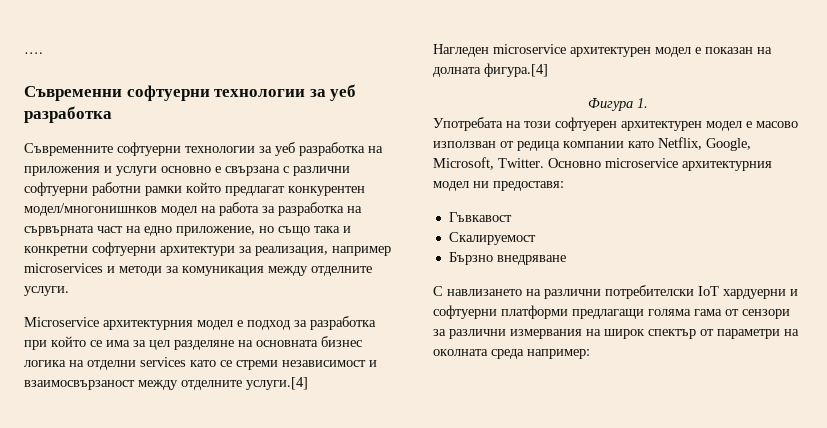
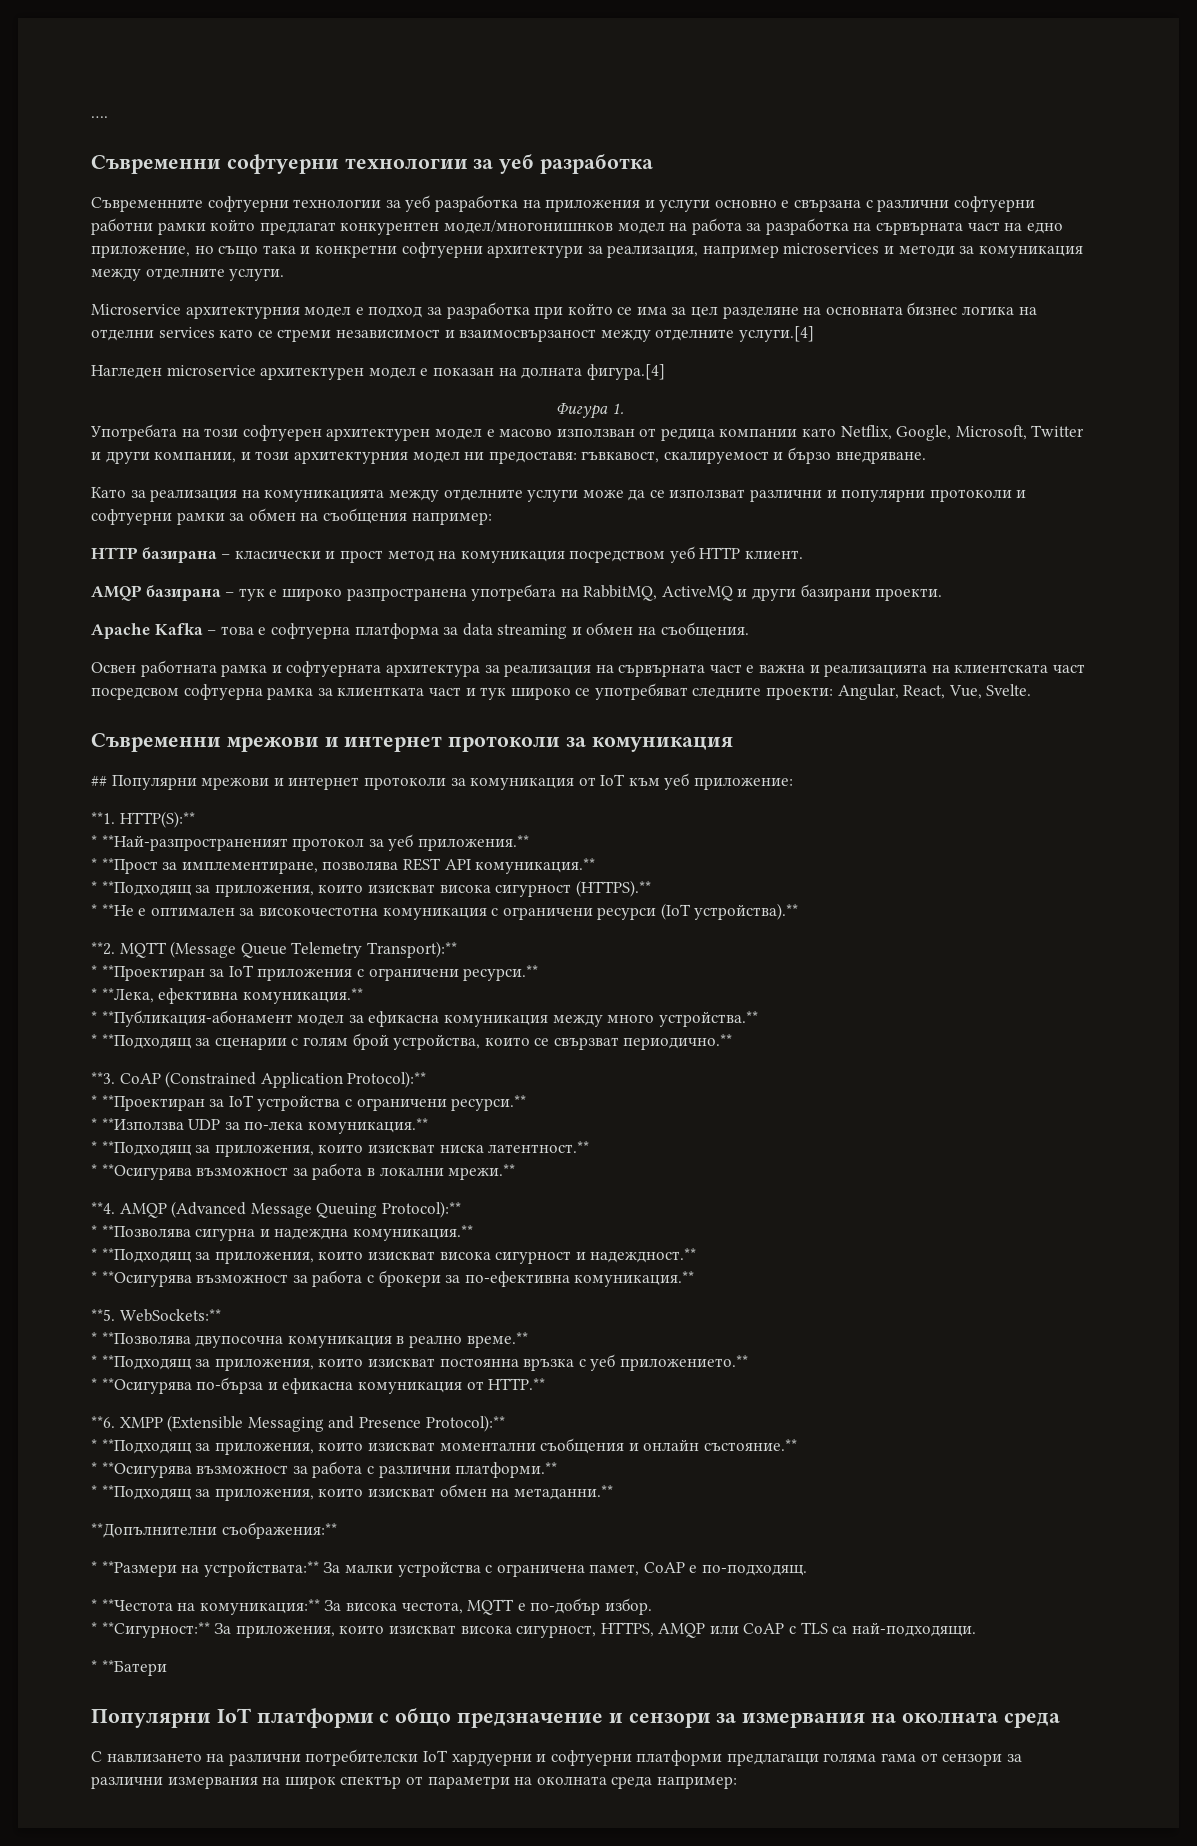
[498,158,772,171] [433,181,564,191] [448,212,512,222] [448,232,536,245] [448,252,566,265] Twitter. Основно microservice архитектурния модел ни предоставя: // Гъвкавост // Скалируемост // Бързно внедряване -> [1031,425,1085,437] [91,447,926,464] [91,487,1027,502] [91,508,492,525] [91,546,804,563] [91,584,943,601] [91,622,749,639] [91,660,1086,677] [91,683,1032,700] [91,733,733,752] [91,773,794,790] [91,811,195,828] [91,834,529,851] [91,858,596,874] [91,880,651,897] [91,903,799,920] [91,941,457,958] [91,965,539,981] [91,988,363,1004] [91,1010,758,1027] [91,1033,733,1050] [91,1071,427,1088] [91,1095,527,1111] [91,1118,428,1134] [91,1141,590,1157] [91,1163,516,1180] [91,1201,461,1218] [91,1225,473,1241] [91,1248,697,1264] [91,1270,695,1287] [91,1309,221,1322] [91,1332,528,1348] [91,1354,748,1371] [91,1377,546,1394] [91,1415,505,1432] [91,1438,797,1455] [91,1461,558,1478] [91,1484,613,1501] [91,1522,337,1539] [91,1561,808,1577] [91,1598,652,1615] [91,1622,976,1638] [91,1660,167,1676] [91,1708,1060,1728] Twitter и други компании, и този архитектурния модел ни предоставя: гъвкавост, скалируемост и бързо внедряване. // Като за реализация на комуникацията между отделните услуги може да се използват различни и популярни протоколи и софтуерни рамки за обмен на съобщения например: // HTTP базирана – класически и прост метод на комуникация посредством уеб HTTP клиент. // AMQP базирана – тук е широко разпространена употребата на RabbitMQ, ActiveMQ и други базирани проекти. // Аpache Kafka – това е софтуерна платформа за data streaming и обмен на съобщения. // Освен работната рамка и софтуерната архитектура за реализация на сървърната част е важна и реализацията на клиентската част посредсвом софтуерна рамка за клиентката част и тук широко се употребяват следните проекти: Angular, React, Vue, Svelte. // Съвременни мрежови и интернет протоколи за комуникация // ## Популярни мрежови и интернет протоколи за комуникация от IoT към уеб приложение: // **1. HTTP(S):** // * **Най-разпространеният протокол за уеб приложения.** // * **Прост за имплементиране, позволява REST API комуникация.** // * **Подходящ за приложения, които изискват висока сигурност (HTTPS).** // * **Не е оптимален за високочестотна комуникация с ограничени ресурси (IoT устройства).** // **2. MQTT (Message Queue Telemetry Transport):** // * **Проектиран за IoT приложения с ограничени ресурси.** // * **Лека, ефективна комуникация.** // * **Публикация-абонамент модел за ефикасна комуникация между много устройства.** // * **Подходящ за сценарии с голям брой устройства, които се свързват периодично.** // **3. CoAP (Constrained Application Protocol):** // * **Проектиран за IoT устройства с ограничени ресурси.** // * **Използва UDP за по-лека комуникация.** // * **Подходящ за приложения, които изискват ниска латентност.** // * **Осигурява възможност за работа в локални мрежи.** // **4. AMQP (Advanced Message Queuing Protocol):** // * **Позволява сигурна и надеждна комуникация.** // * **Подходящ за приложения, които изискват висока сигурност и надеждност.** // * **Осигурява възможност за работа с брокери за по-ефективна комуникация.** // **5. WebSockets:** // * **Позволява двупосочна комуникация в реално време.** // * **Подходящ за приложения, които изискват постоянна връзка с уеб приложението.** // * **Осигурява по-бърза и ефикасна комуникация от HTTP.** // **6. XMPP (Extensible Messaging and Presence Protocol):** // * **Подходящ за приложения, които изискват моментални съобщения и онлайн състояние.** // * **Осигурява възможност за работа с различни платформи.** // * **Подходящ за приложения, които изискват обмен на метаданни.** // **Допълнителни съображения:** // * **Размери на устройствата:** За малки устройства с ограничена памет, CoAP е по-подходящ. // * **Честота на комуникация:** За висока честота, MQTT е по-добър избор. // * **Сигурност:** За приложения, които изискват висока сигурност, HTTPS, AMQP или CoAP с TLS са най-подходящи. // * **Батери // Популярни IoT платформи с общо предзначение и сензори за измервания на околната среда

